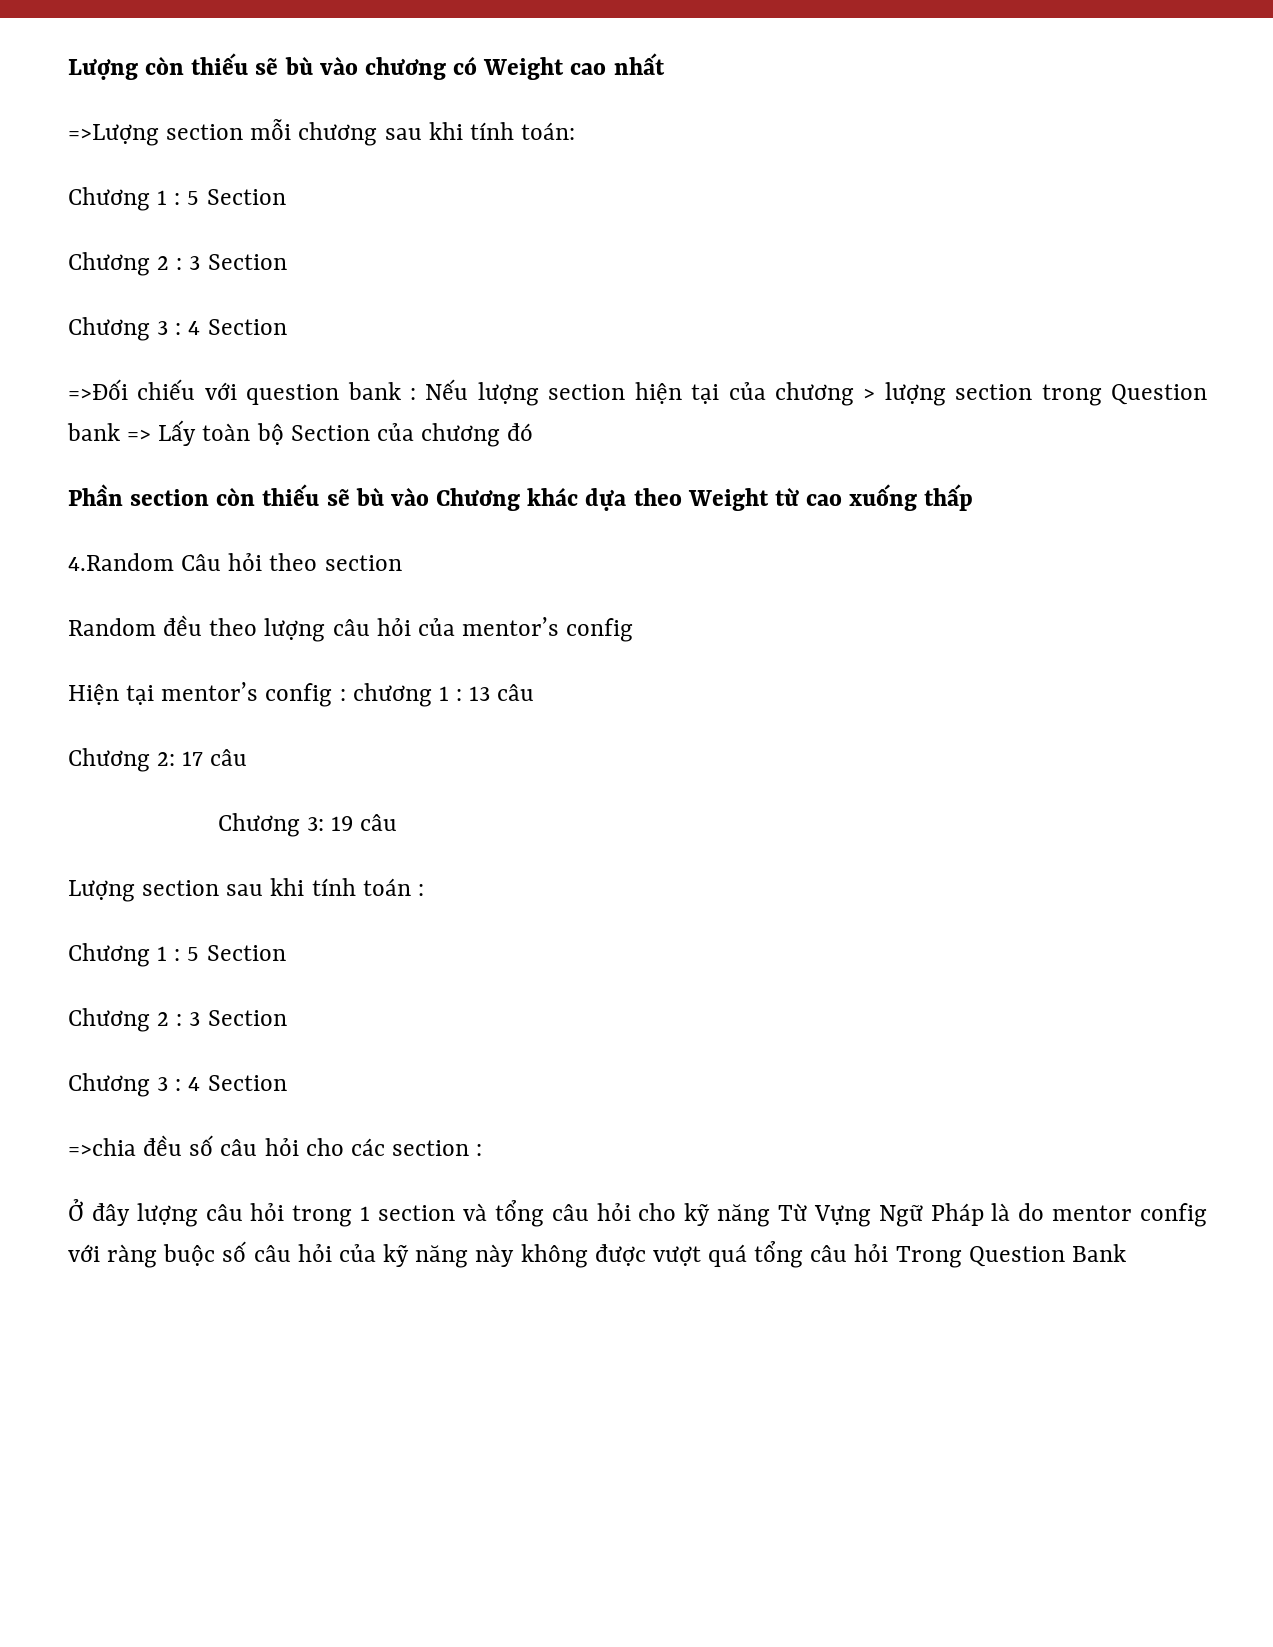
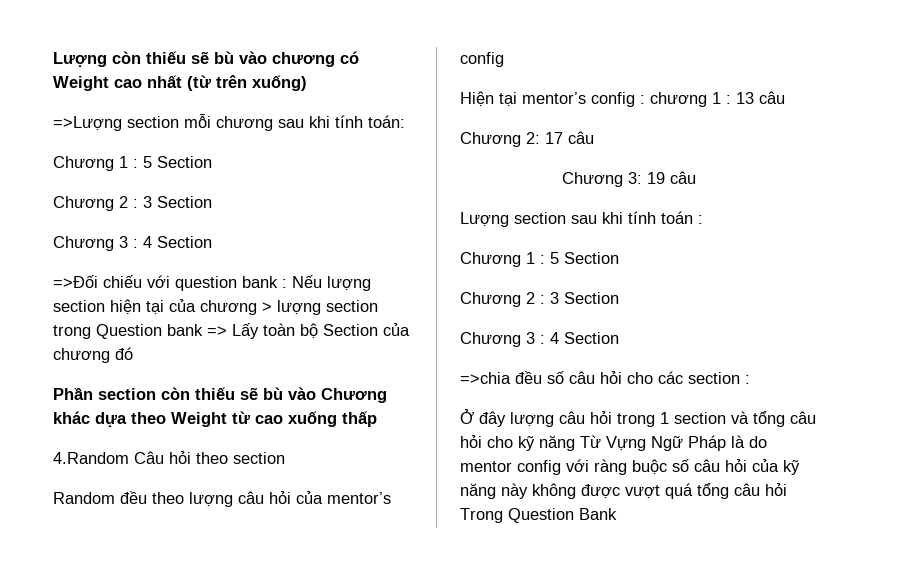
(665, 64) none -> [187,75,307,91] (từ trên xuống)

